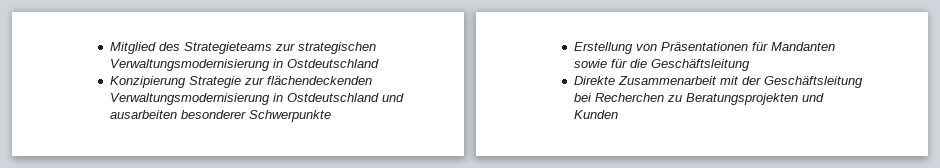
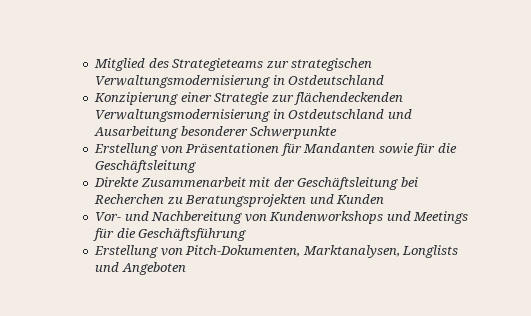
(186, 82) none -> [180,92,212,102] einer
[109,110,177,119] ausarbeiten -> [94,126,179,139] Ausarbeitung
(618, 114) none -> [95,211,469,224] [93,228,247,241] [94,245,459,258] [95,262,186,275] // Vor- und Nachbereitung von Kundenworkshops und Meetings für die Geschäftsführung // Erstellung von Pitch-Dokumenten, Marktanalysen, Longlists und Angeboten

